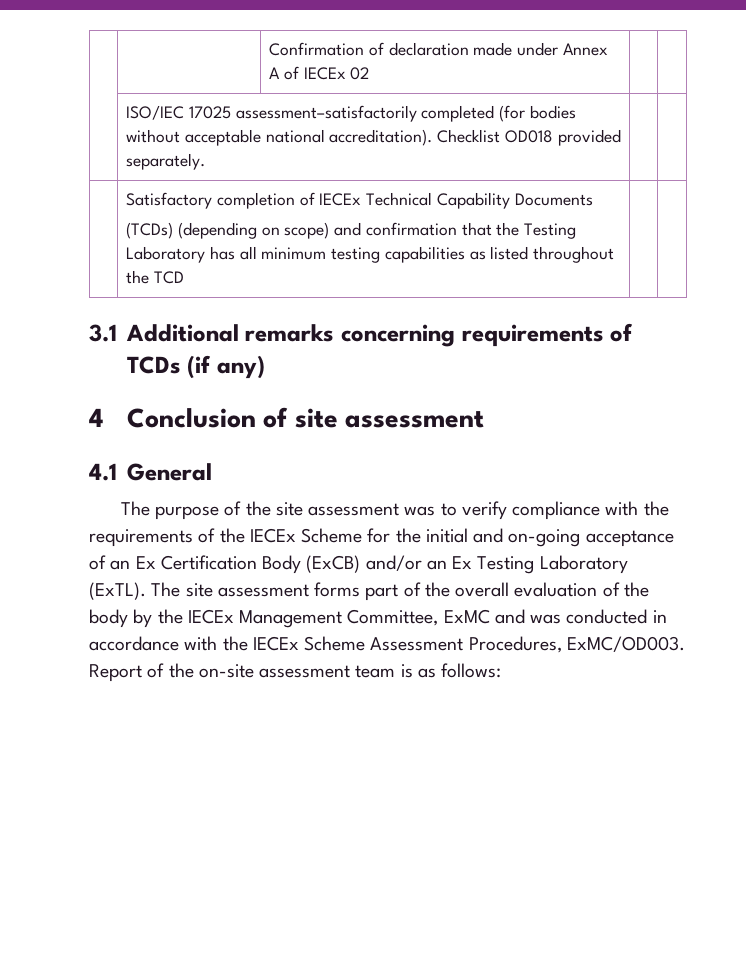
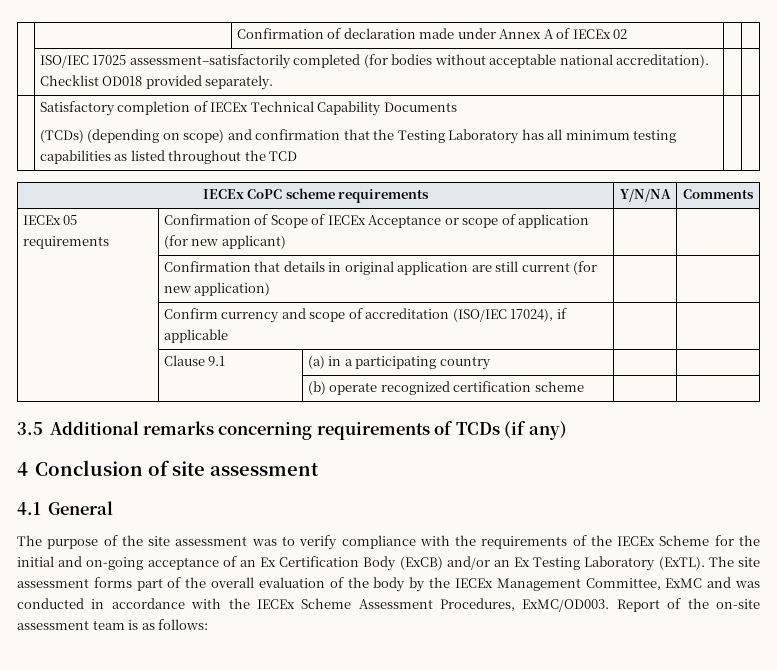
[89,324,117,342] // 3.1 -> [202,188,430,203] [619,189,671,202] [683,189,754,199] [22,215,78,225] [22,236,109,249] [163,214,590,228] [163,235,286,249] [163,261,598,275] [163,282,271,296] [163,308,567,323] [163,329,228,343] [163,355,226,366] [307,355,491,370] [307,381,584,395] [17,422,43,435] // IECEx CoPC scheme requirements | Y/N/NA | Comments // IECEx 05 requirements | Confirmation of Scope of IECEx Acceptance or scope of application (for new applicant) | | // | Confirmation that details in original application are still current (for new application) | | // | Confirm currency and scope of accreditation (ISO/IEC 17024), if applicable | | // | Clause 9.1 | (a) in a participating country | | // | | (b) operate recognized certification scheme | | // 3.5

